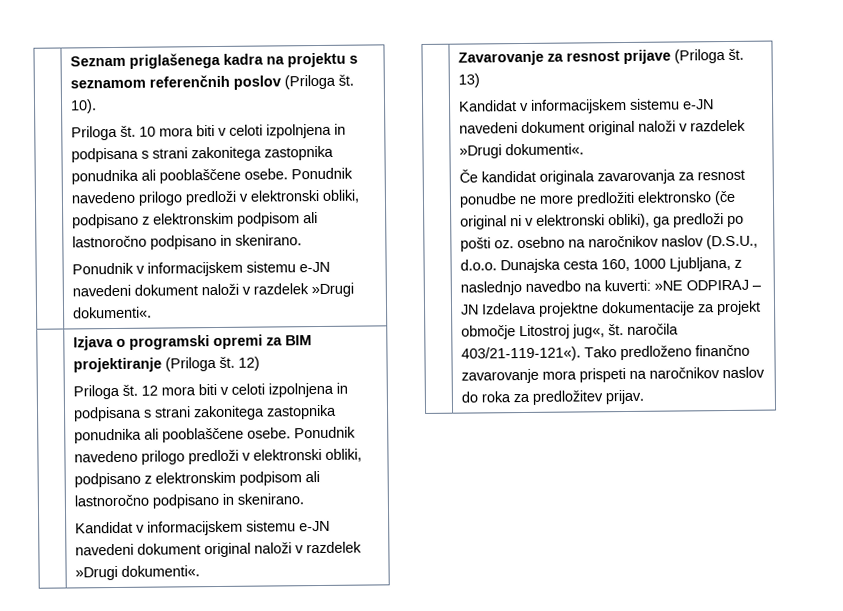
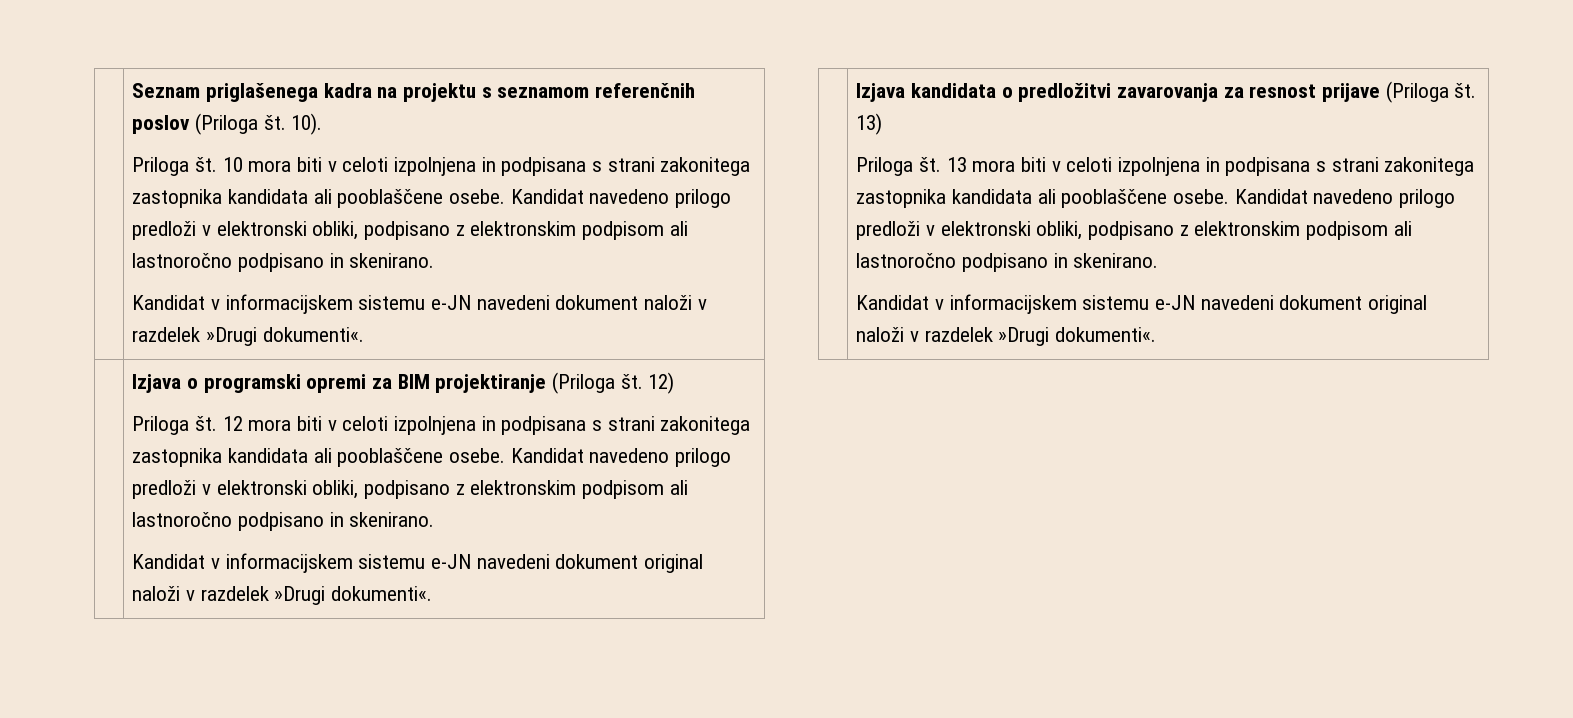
[71,167,354,185] ponudnika ali pooblaščene osebe. Ponudnik -> [228,189,584,208] kandidata ali pooblaščene osebe. Kandidat
[72,262,135,275] Ponudnik -> [132,295,206,310] Kandidat
[74,426,357,444] ponudnika ali pooblaščene osebe. Ponudnik -> [228,448,584,467] kandidata ali pooblaščene osebe. Kandidat
[458,50,545,66] Zavarovanje -> [856,83,1219,102] Izjava kandidata o predložitvi zavarovanja
(481, 80) none -> [856,157,1475,176] [856,189,1456,208] [856,221,1412,240] [856,253,1159,272] // Priloga št. 13 mora biti v celoti izpolnjena in podpisana s strani zakonitega zastopnika kandidata ali pooblaščene osebe. Kandidat navedeno prilogo predloži v elektronski obliki, podpisano z elektronskim podpisom ali lastnoročno podpisano in skenirano.
[459,169,746,185] [459,190,737,208] [460,213,745,230] [460,234,759,252] [460,256,743,274] [460,279,763,296] [460,300,762,317] [461,323,680,340] [461,344,751,362] [461,366,766,384] [461,389,645,405] // Če kandidat originala zavarovanja za resnost ponudbe ne more predložiti elektronsko (če original ni v elektronski obliki), ga predloži po pošti oz. osebno na naročnikov naslov (D.S.U., d.o.o. Dunajska cesta 160, 1000 Ljubljana, z naslednjo navedbo na kuverti: »NE ODPIRAJ – JN Izdelava projektne dokumentacije za projekt območje Litostroj jug«, št. naročila 403/21-119-121«). Tako predloženo finančno zavarovanje mora prispeti na naročnikov naslov do roka za predložitev prijav. -> (1157, 334) none

